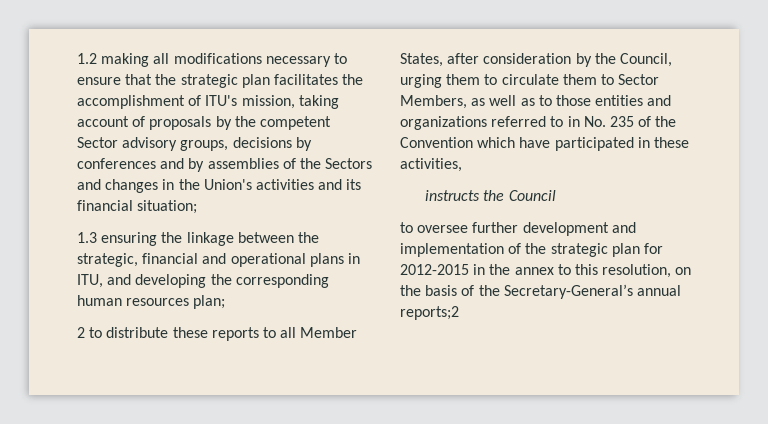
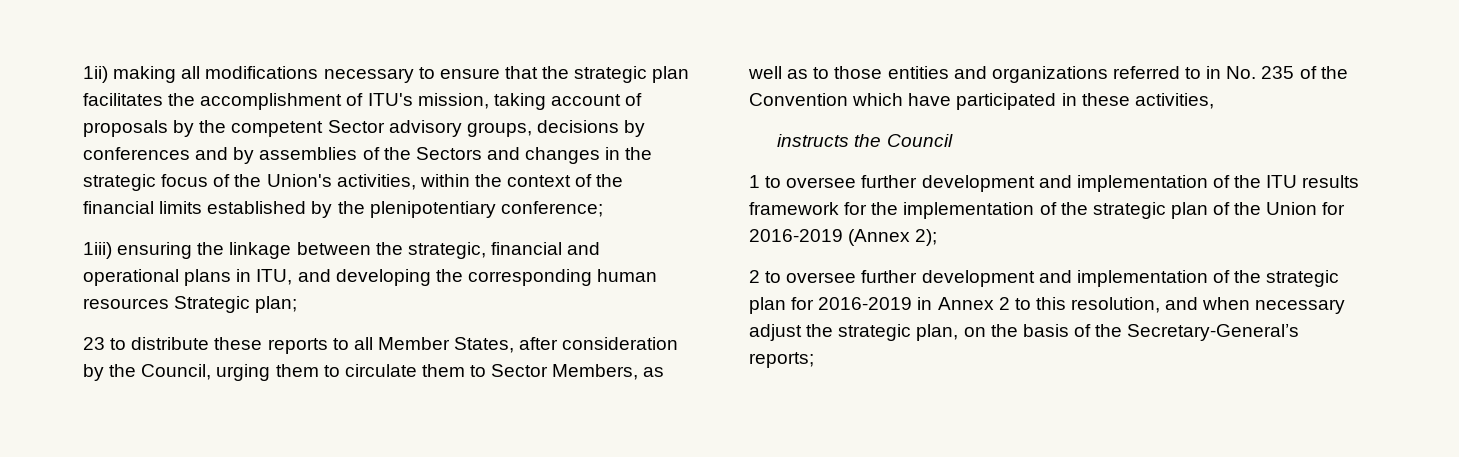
[77,53,97,64] 1.2 -> [83,66,108,83] 1ii)
[203,179,362,190] [77,200,198,214] [77,232,97,243] Union's activities and its financial situation; // 1.3 -> [83,174,624,191] [83,201,603,218] [83,242,112,259] strategic focus of the Union's activities, within the context of the financial limits established by the plenipotentiary conference; // 1iii)
(190, 302) none -> [174,296,251,313] Strategic
[77,327,85,338] 2 -> [83,337,105,350] 23
(556, 195) none -> [749,175,1360,192] [749,202,1346,219] [749,229,938,246] [749,270,760,283] 1 to oversee further development and implementation of the ITU results framework for the implementation of the strategic plan of the Union for 2016-2019 (Annex 2); // 2
[400,264,672,278] 2012-2015 in the annex to this resolution, -> [818,297,1346,314] [749,324,959,341] 2016-2019 in Annex 2 to this resolution, and when necessary adjust the strategic plan,
[636,285,681,296] [400,306,459,320] annual reports;2 -> [749,352,814,368] reports;

